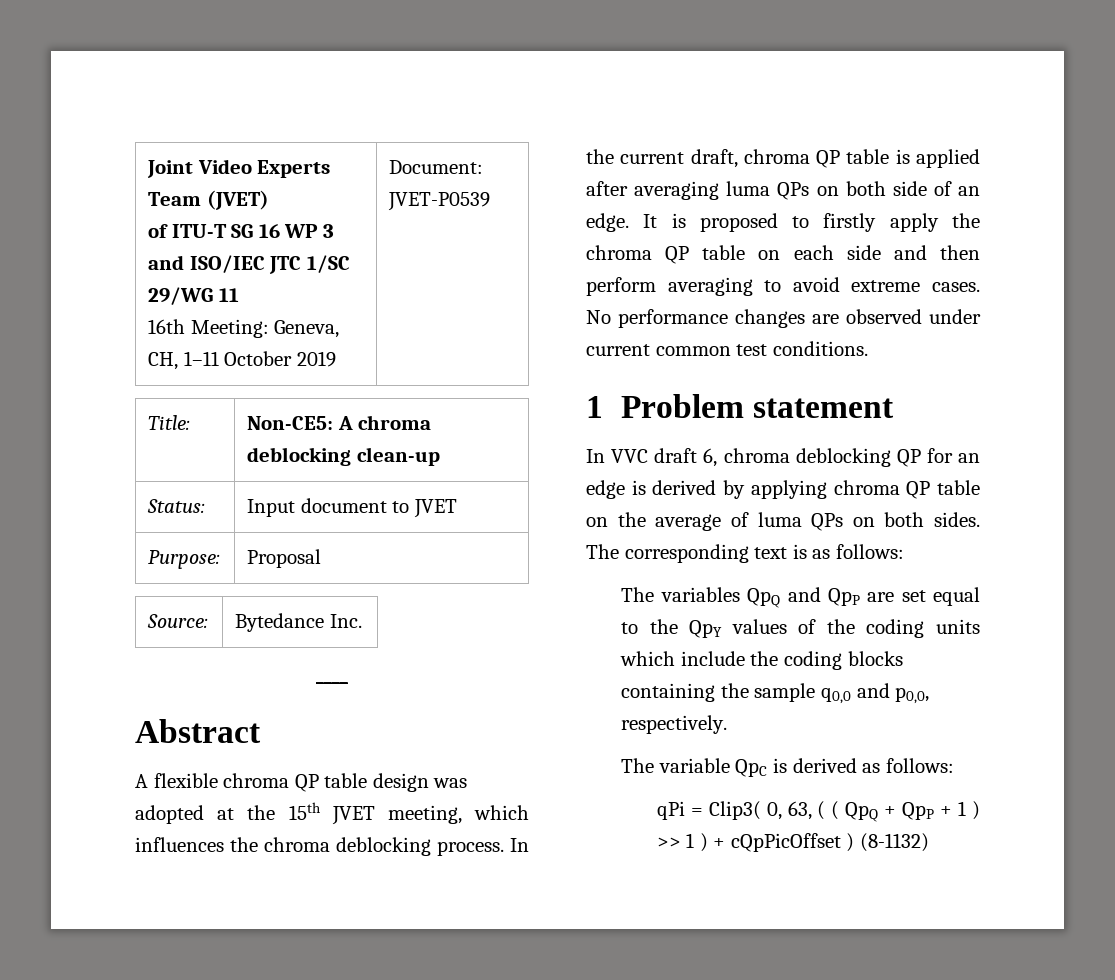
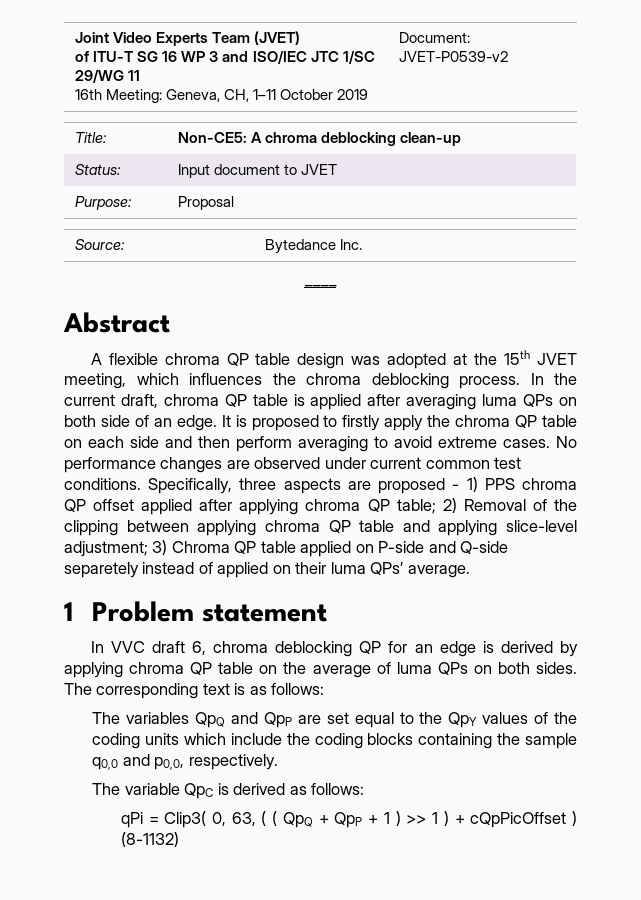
[388,192,491,211] JVET-P0539 -> [399,51,509,62] JVET-P0539-v2
(868, 348) none -> [148,477,577,494] [64,498,577,515] [64,520,577,536] [64,540,509,557] [64,562,470,578] Specifically, three aspects are proposed - 1) PPS chroma QP offset applied after applying chroma QP table; 2) Removal of the clipping between applying chroma QP table and applying slice-level adjustment; 3) Chroma QP table applied on P-side and Q-side separetely instead of applied on their luma QPs’ average.

